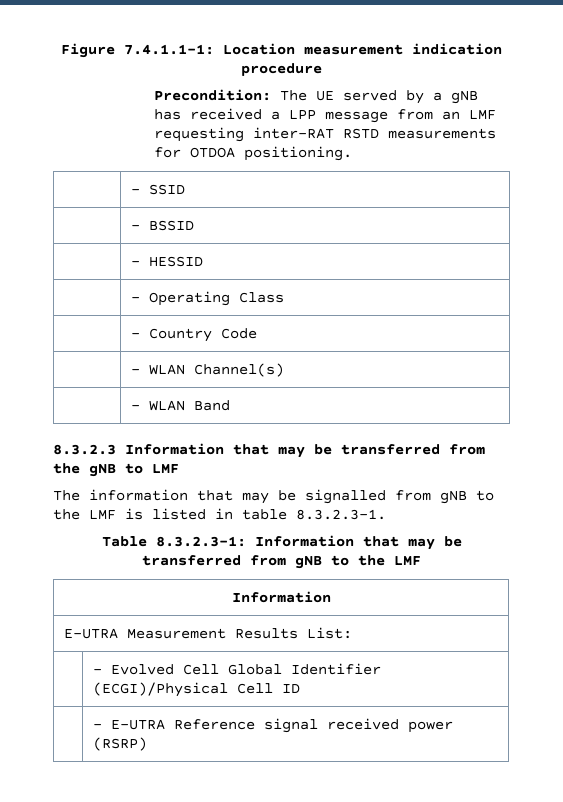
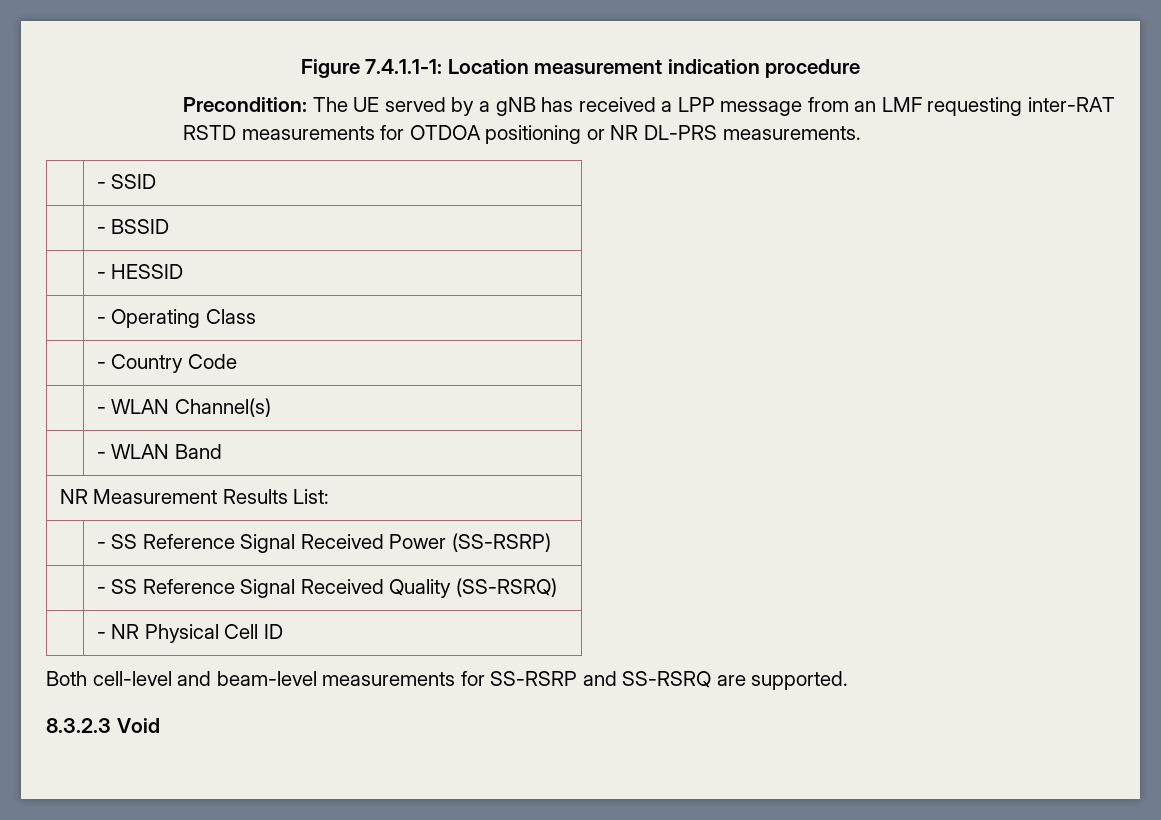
[244,146,353,161] positioning. -> [485,125,861,144] positioning or NR DL-PRS measurements.
[53,443,485,458] [53,463,179,477] [53,489,494,504] [53,508,386,520] [101,535,462,550] [142,555,421,569] [231,591,331,603] [63,627,352,639] [92,663,381,675] [92,682,300,697] [92,718,453,733] [92,737,147,751] // 8.3.2.3 Information that may be transferred from the gNB to LMF // The information that may be signalled from gNB to the LMF is listed in table 8.3.2.3-1. // Table 8.3.2.3-1: Information that may be transferred from gNB to the LMF // Information // E-UTRA Measurement Results List: // | - Evolved Cell Global Identifier (ECGI)/Physical Cell ID // | - E-UTRA Reference signal received power (RSRP) -> [59,489,330,504] [96,533,551,553] [96,578,557,598] [96,624,283,643] [46,671,849,690] [46,718,160,733] // NR Measurement Results List: // | - SS Reference Signal Received Power (SS-RSRP) // | - SS Reference Signal Received Quality (SS-RSRQ) // | - NR Physical Cell ID // Both cell-level and beam-level measurements for SS-RSRP and SS-RSRQ are supported. // 8.3.2.3 Void

